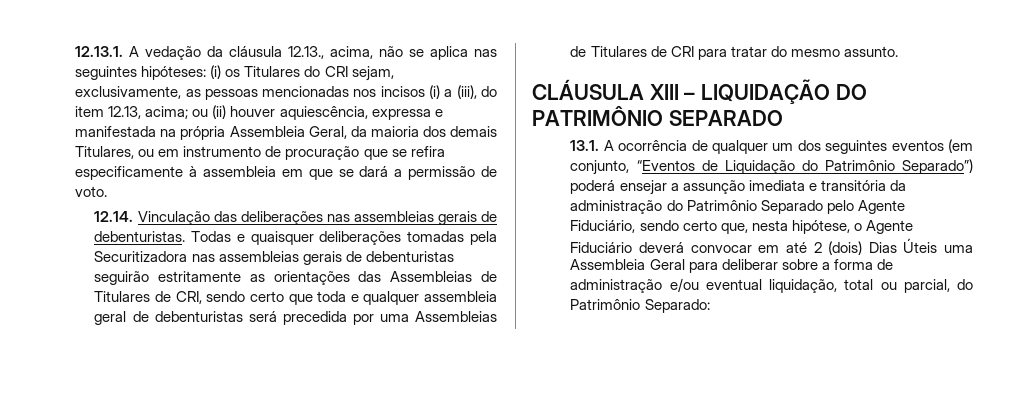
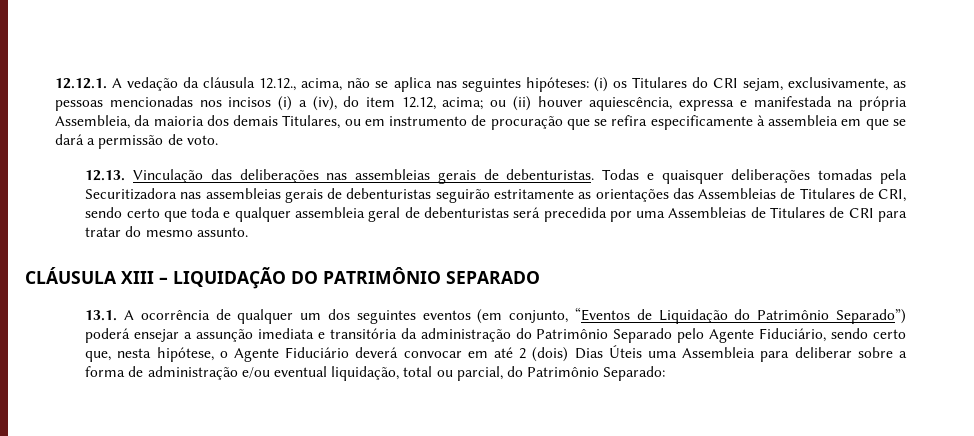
[75,46,124,57] 12.13.1. -> [55,78,108,89] 12.12.1.
[288,46,325,59] 12.13., -> [259,78,297,91] 12.12.,
[456,85,477,99] (iii), -> [312,96,337,111] (iv),
[108,106,142,119] 12.13, -> [401,97,436,110] 12.12,
[229,126,347,139] Assembleia Geral, -> [55,115,131,129] Assembleia,
[94,211,134,222] 12.14. -> [85,170,126,181] 12.13.
[649,259,685,270] Geral -> (756, 352) none

